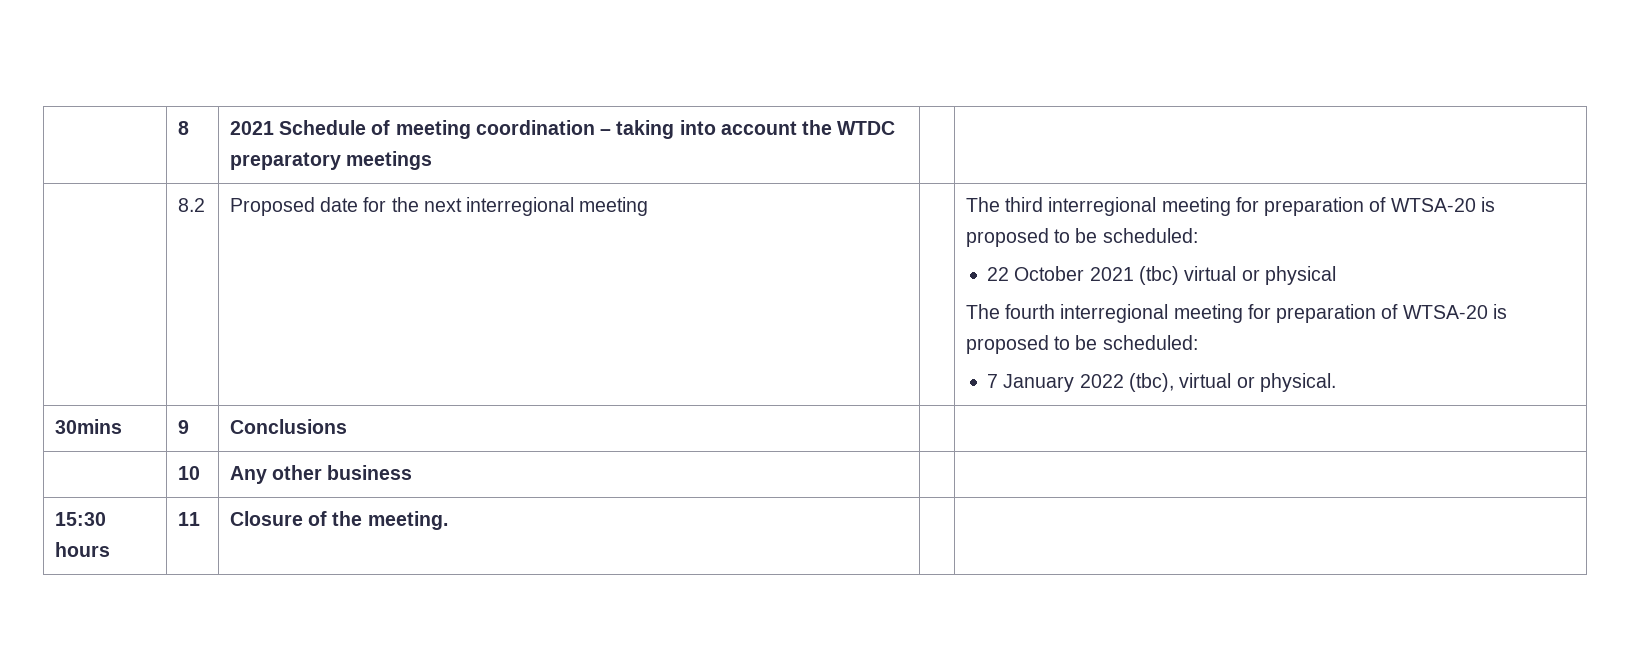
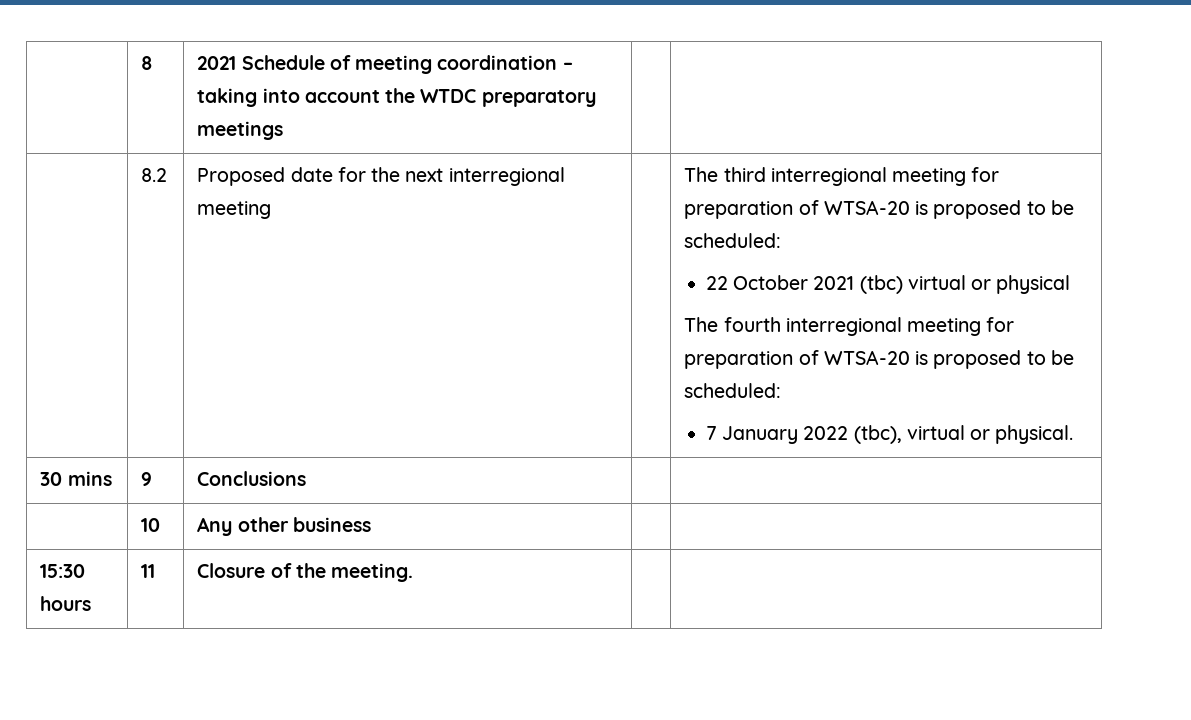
[54,419,122,434] 30mins -> [40,471,112,486] 30 mins

